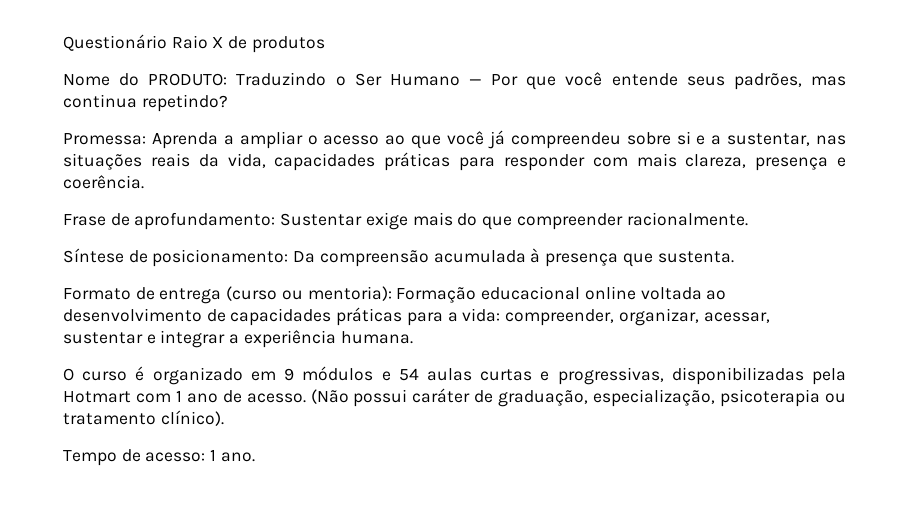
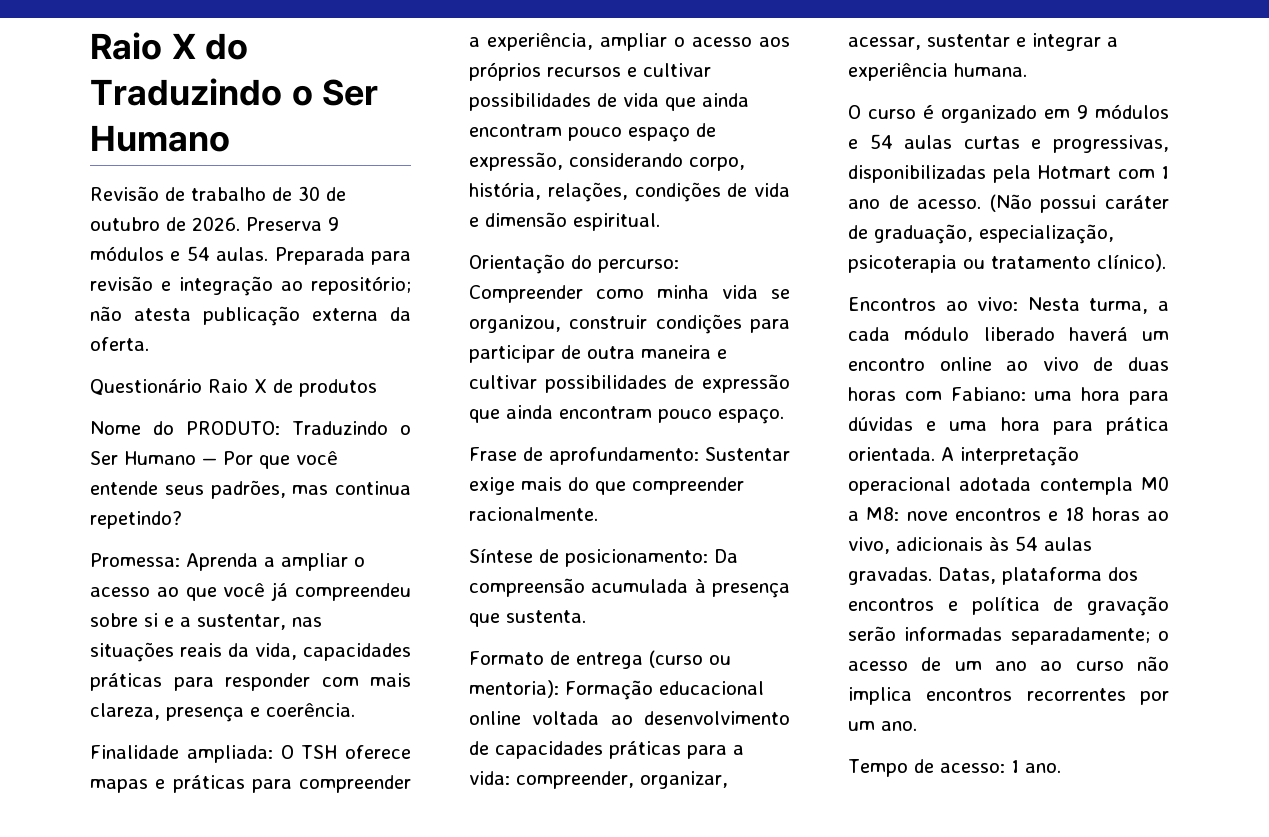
(63, 42) none -> [90,32,249,60] [90,78,379,106] [90,125,230,152] [90,186,346,201] [90,216,339,231] [90,246,411,265] [90,276,411,296] [90,306,411,326] [90,337,149,351] Raio X do Traduzindo o Ser Humano // Revisão de trabalho de 30 de outubro de 2026. Preserva 9 módulos e 54 aulas. Preparada para revisão e integração ao repositório; não atesta publicação externa da oferta. //
(144, 182) none -> [90,745,411,763] [90,775,411,793] [469,33,790,51] [469,62,711,81] [469,93,749,111] [469,123,716,142] [469,152,745,171] [469,182,790,202] [469,212,660,231] [469,254,679,274] [469,285,790,303] [469,314,790,334] [469,345,727,363] [469,374,790,393] [469,405,784,424] // Finalidade ampliada: O TSH oferece mapas e práticas para compreender a experiência, ampliar o acesso aos próprios recursos e cultivar possibilidades de vida que ainda encontram pouco espaço de expressão, considerando corpo, história, relações, condições de vida e dimensão espiritual. // Orientação do percurso: Compreender como minha vida se organizou, construir condições para participar de outra maneira e cultivar possibilidades de expressão que ainda encontram pouco espaço.
(224, 418) none -> [848,297,1169,314] [848,326,1169,341] [848,357,1169,371] [848,387,1169,405] [848,417,1169,435] [848,446,1079,466] [848,476,1169,495] [848,507,1169,521] [848,536,1092,554] [848,567,1138,585] [848,596,1169,616] [848,626,1169,645] [848,656,1169,671] [848,687,1169,705] [848,721,917,731] // Encontros ao vivo: Nesta turma, a cada módulo liberado haverá um encontro online ao vivo de duas horas com Fabiano: uma hora para dúvidas e uma hora para prática orientada. A interpretação operacional adotada contempla M0 a M8: nove encontros e 18 horas ao vivo, adicionais às 54 aulas gravadas. Datas, plataforma dos encontros e política de gravação serão informadas separadamente; o acesso de um ano ao curso não implica encontros recorrentes por um ano.

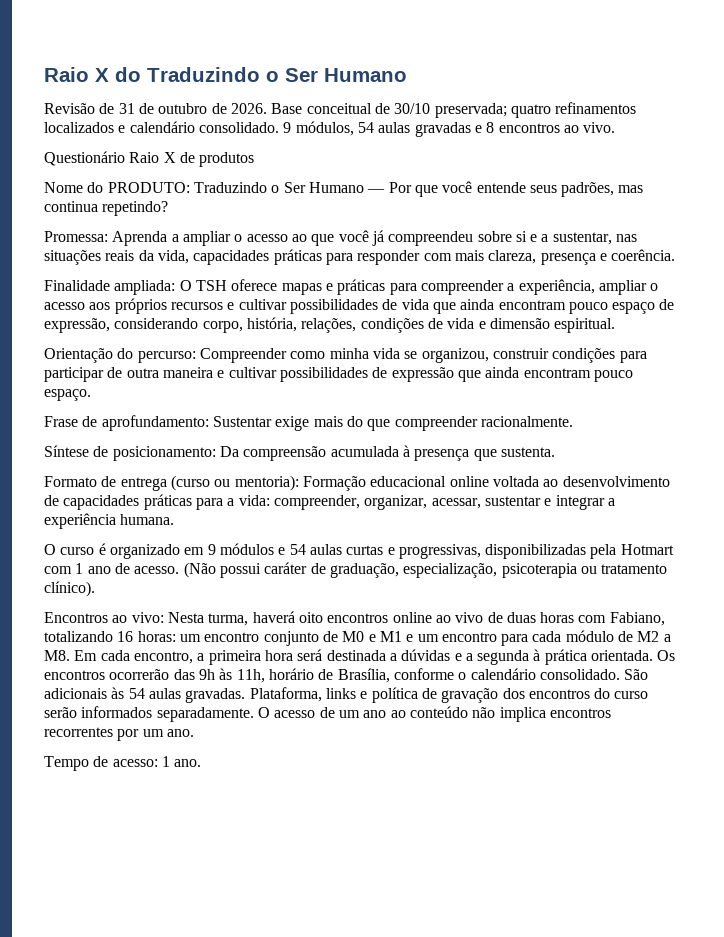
[191,186,320,201] trabalho de 30 -> [118,103,135,114] 31
[246,217,339,231] [90,246,411,265] [90,276,411,296] [90,306,411,326] [90,337,149,351] Preserva 9 módulos e 54 aulas. Preparada para revisão e integração ao repositório; não atesta publicação externa da oferta. -> [271,102,637,118] [44,121,616,137] Base conceitual de 30/10 preservada; quatro refinamentos localizados e calendário consolidado. 9 módulos, 54 aulas gravadas e 8 encontros ao vivo.
[1158,301,1169,311] [848,326,1169,341] [848,358,925,371] a cada módulo liberado haverá um encontro -> [252,611,389,623] haverá oito encontros
[950,387,1169,405] [848,417,1169,435] [848,446,1079,466] [848,476,1169,495] [848,507,1169,521] [848,537,890,554] Fabiano: uma hora para dúvidas e uma hora para prática orientada. A interpretação operacional adotada contempla M0 a M8: nove encontros e 18 horas ao vivo, -> [609,612,665,626] [44,630,671,646] [44,649,676,665] [44,668,649,683] Fabiano, totalizando 16 horas: um encontro conjunto de M0 e M1 e um encontro para cada módulo de M2 a M8. Em cada encontro, a primeira hora será destinada a dúvidas e a segunda à prática orientada. Os encontros ocorrerão das 9h às 11h, horário de Brasília, conforme o calendário consolidado. São
[938,567,1138,585] [848,596,1169,616] [848,626,1169,645] Datas, plataforma dos encontros e política de gravação serão informadas separadamente; o -> [249,687,649,703] [44,706,270,722] Plataforma, links e política de gravação dos encontros do curso serão informados separadamente. O
[1075,661,1124,671] curso -> [409,706,468,718] conteúdo

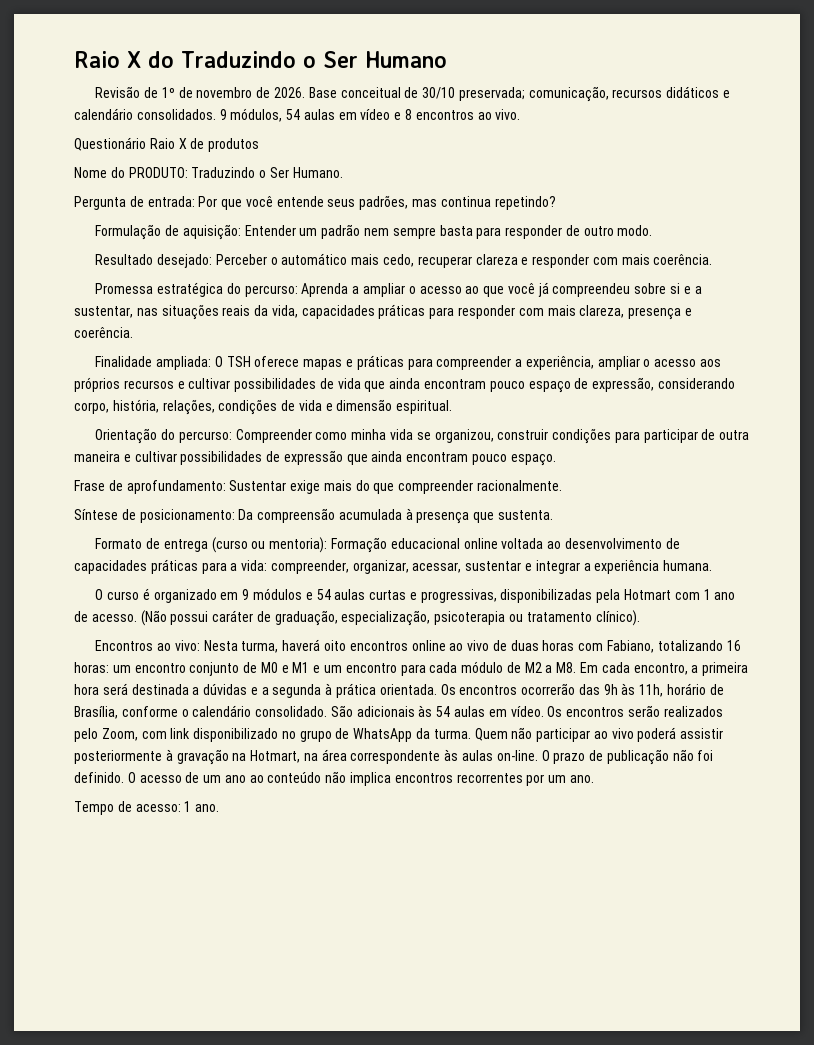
[118,103,208,114] 31 de outubro -> [161,87,253,98] 1º de novembro
[510,102,637,118] [44,122,114,133] quatro refinamentos localizados -> [528,86,720,102] comunicação, recursos didáticos
[198,122,279,133] consolidado. -> [136,109,216,120] consolidados.
[414,122,471,137] gravadas -> [338,109,391,120] em vídeo
[308,182,386,193] Humano — -> [292,167,343,178] [74,196,195,210] Humano. // Pergunta de entrada:
[44,231,108,242] Promessa: -> [95,224,653,240] [95,253,713,268] [95,282,298,297] Formulação de aquisição: Entender um padrão nem sempre basta para responder de outro modo. // Resultado desejado: Perceber o automático mais cedo, recuperar clareza e responder com mais coerência. // Promessa estratégica do percurso:
[185,687,649,703] [44,706,254,722] gravadas. Plataforma, links e política de gravação dos encontros do curso serão informados separadamente. -> [488,705,723,717] [74,727,724,742] [74,749,714,765] [74,772,124,783] em vídeo. Os encontros serão realizados pelo Zoom, com link disponibilizado no grupo de WhatsApp da turma. Quem não participar ao vivo poderá assistir posteriormente à gravação na Hotmart, na área correspondente às aulas on-line. O prazo de publicação não foi definido.

